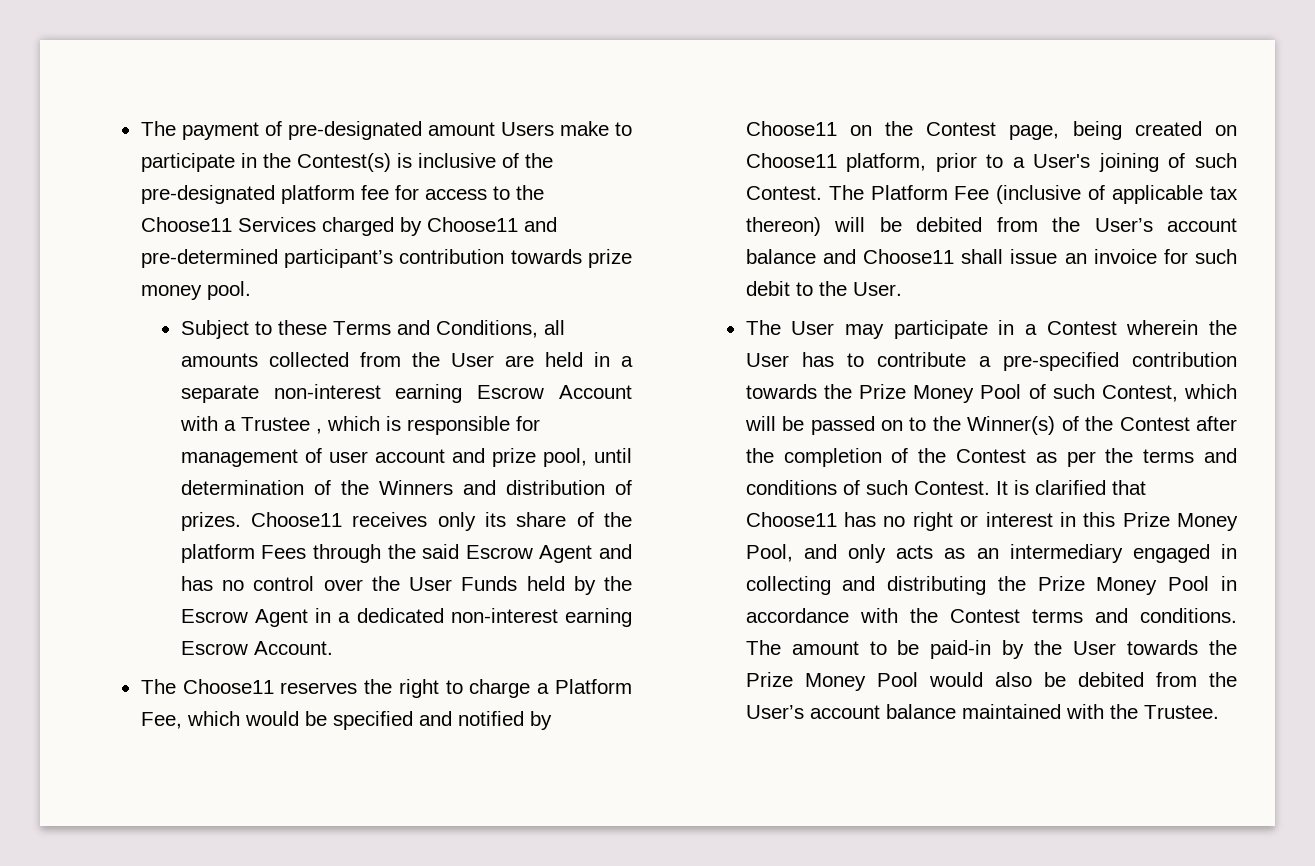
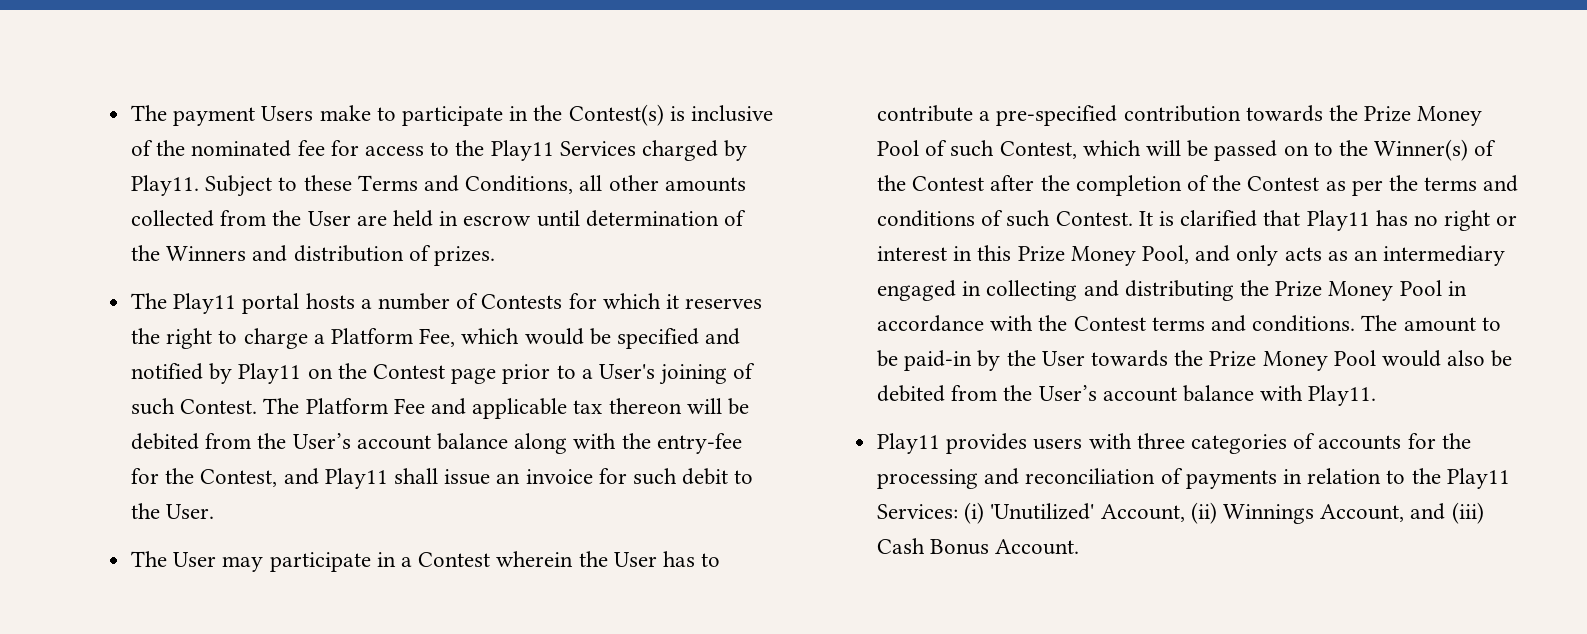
[264,121,495,140] of pre-designated amount -> (256, 116) none
[140,185,355,204] pre-designated platform -> [191,140,292,157] nominated
[140,217,232,232] Choose11 -> [490,140,554,161] Play11
[426,217,557,232] [140,249,632,268] [140,281,251,300] Choose11 and pre-determined participant’s contribution towards prize money pool. // -> [130,175,199,196] Play11.
(565, 327) none -> [608,175,659,191] other
[621,356,633,367] [180,384,632,403] [179,416,540,435] [180,448,587,467] a separate non-interest earning Escrow Account with a Trustee , which is responsible for management of user account and prize pool, -> [463,215,532,226] escrow
[251,512,632,531] [180,544,632,563] [180,576,633,595] [180,608,632,627] [180,641,333,655] [140,679,274,694] Choose11 receives only its share of the platform Fees through the said Escrow Agent and has no control over the User Funds held by the Escrow Agent in a dedicated non-interest earning Escrow Account. // The Choose11 -> [130,293,679,314] // The Play11 portal hosts a number of Contests for which it
[745,121,837,136] Choose11 -> [238,363,302,384] Play11
[1009,121,1237,140] [745,153,927,172] page, being created on Choose11 platform, -> [451,368,497,384] page
[996,185,1106,204] (inclusive of -> [430,398,466,415] and
[745,217,821,236] thereon) -> [608,398,682,414] thereon
[822,249,955,264] and Choose11 -> [514,433,742,454] [130,468,388,489] along with the entry-fee for the Contest, and Play11
[745,512,837,527] Choose11 -> [1306,210,1370,231] Play11
[961,704,1219,719] maintained with the Trustee. -> [1260,385,1377,406] [876,433,1471,454] [876,468,1510,489] [876,502,1484,524] [876,538,1080,555] with Play11. // Play11 provides users with three categories of accounts for the processing and reconciliation of payments in relation to the Play11 Services: (i) 'Unutilized' Account, (ii) Winnings Account, and (iii) Cash Bonus Account.

